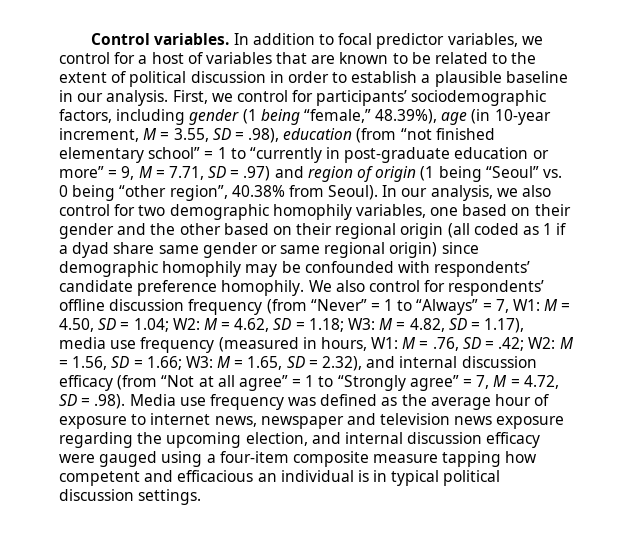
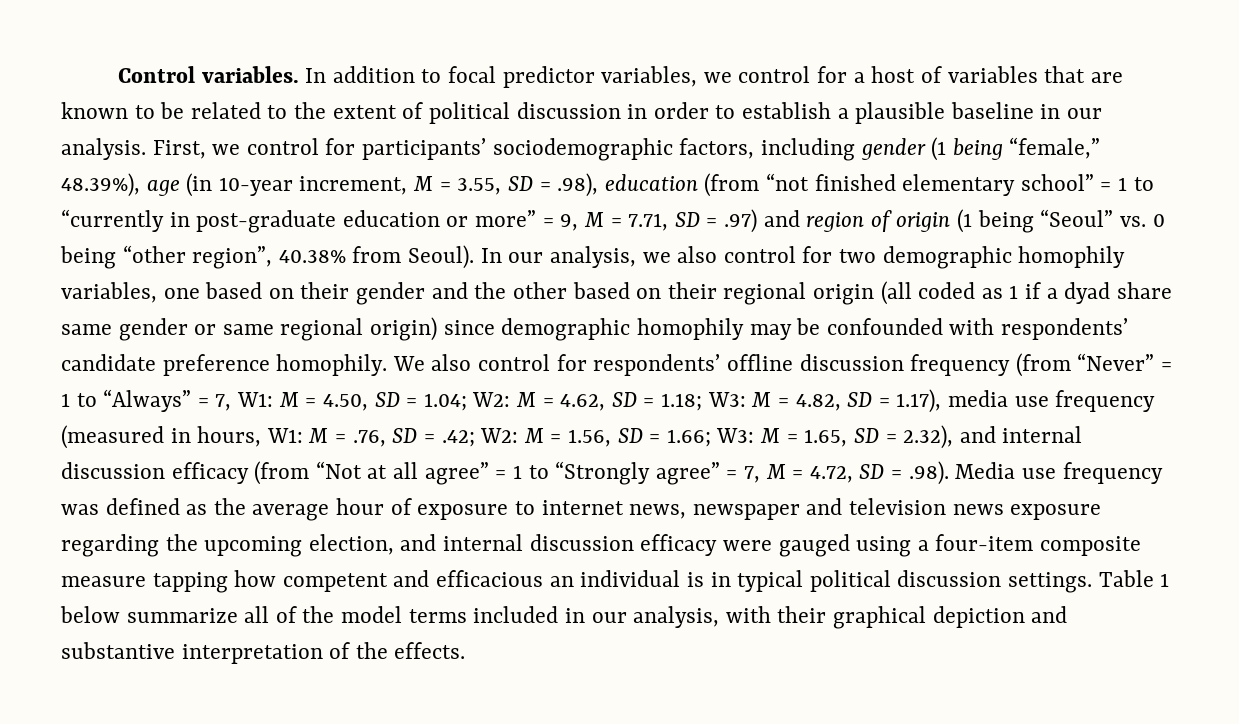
(202, 497) none -> [1098,570,1170,587] [60,606,1068,629] [61,642,466,664] Table 1 below summarize all of the model terms included in our analysis, with their graphical depiction and substantive interpretation of the effects.

